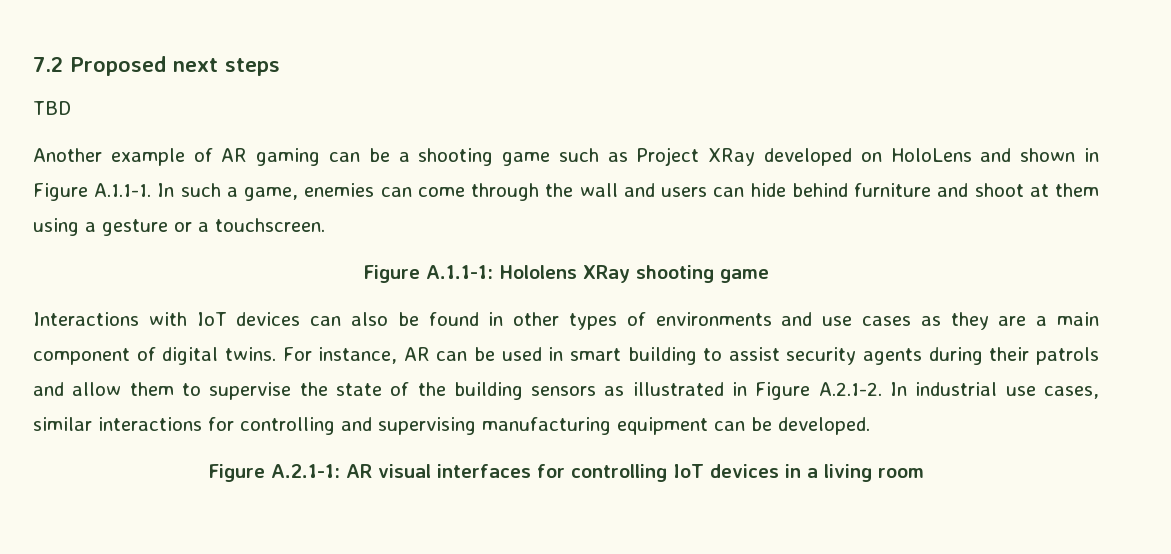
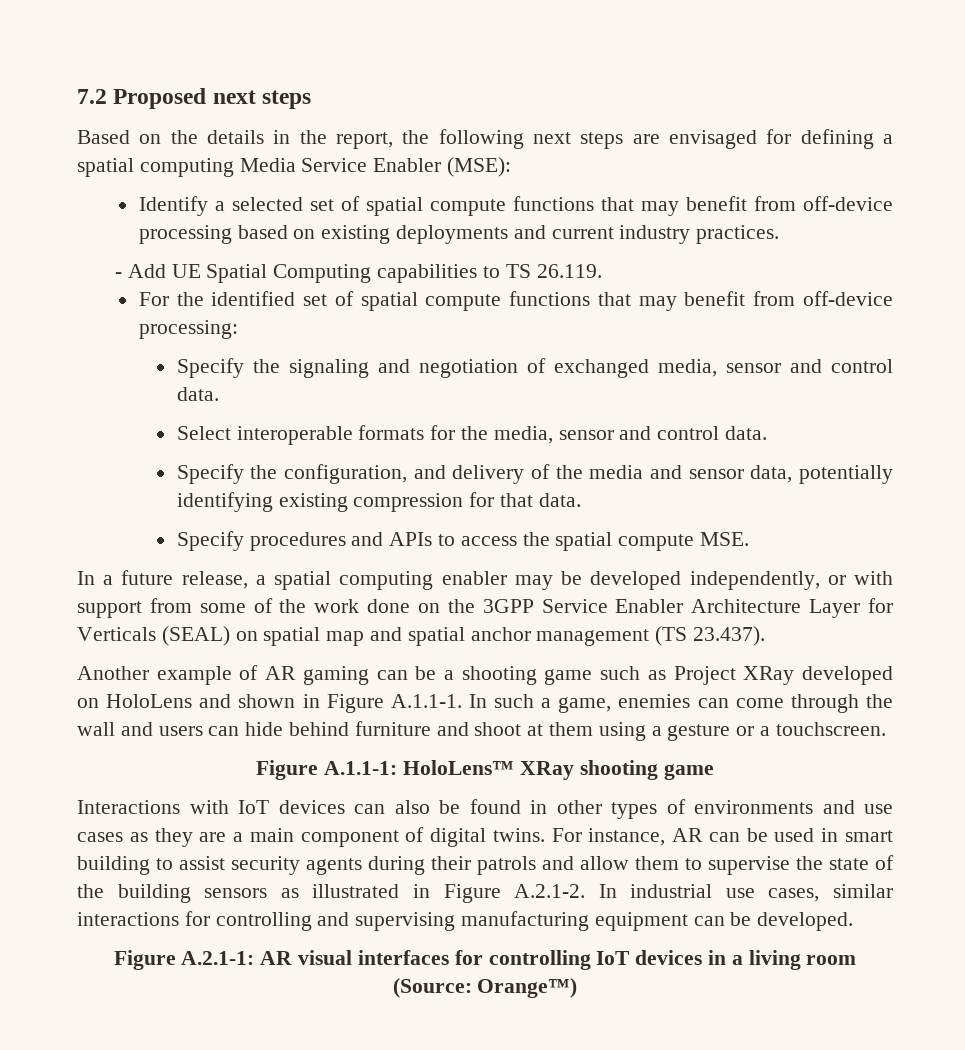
[33,101,71,115] TBD -> [77,129,894,149] [77,157,512,177] [138,196,894,216] [138,225,780,244] [115,264,602,283] [138,291,894,311] [138,320,238,339] [176,358,894,378] [176,387,219,401] [176,425,768,445] [176,464,894,484] [176,492,581,512] [176,531,750,551] [77,570,894,590] [77,598,893,618] [77,626,766,646] Based on the details in the report, the following next steps are envisaged for defining a spatial computing Media Service Enabler (MSE): // Identify a selected set of spatial compute functions that may benefit from off-device processing based on existing deployments and current industry practices. // - Add UE Spatial Computing capabilities to TS 26.119. // For the identified set of spatial compute functions that may benefit from off-device processing: // Specify the signaling and negotiation of exchanged media, sensor and control data. // Select interoperable formats for the media, sensor and control data. // Specify the configuration, and delivery of the media and sensor data, potentially identifying existing compression for that data. // Specify procedures and APIs to access the spatial compute MSE. // In a future release, a spatial computing enabler may be developed independently, or with support from some of the work done on the 3GPP Service Enabler Architecture Layer for Verticals (SEAL) on spatial map and spatial anchor management (TS 23.437).
[499,265,577,279] Hololens -> [403,760,515,775] HoloLens™
(924, 473) none -> [392,978,578,998] (Source: Orange™)

